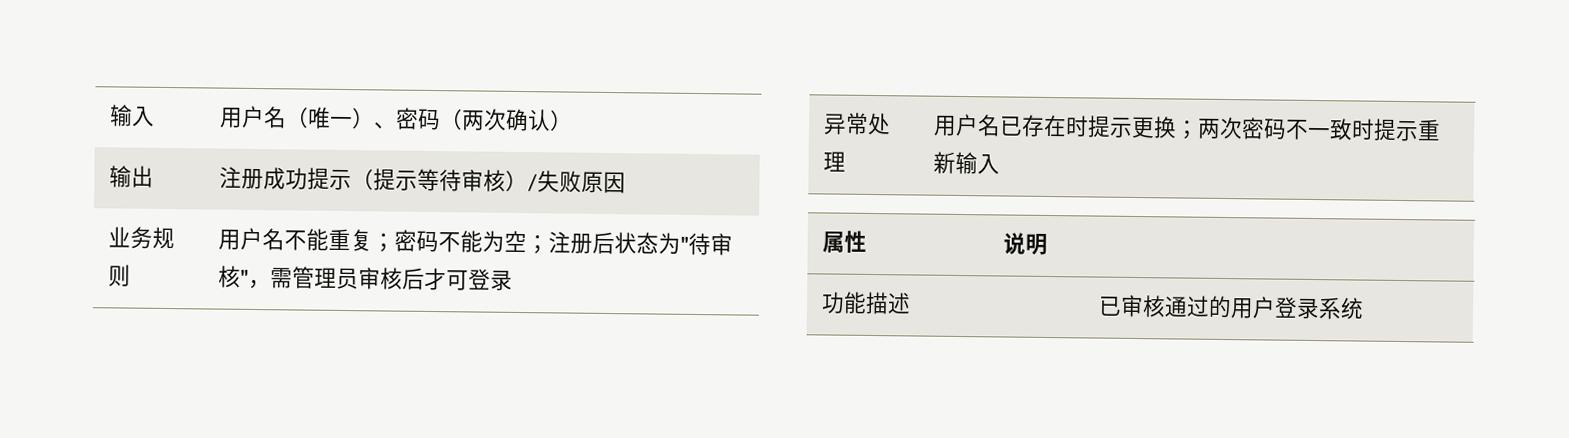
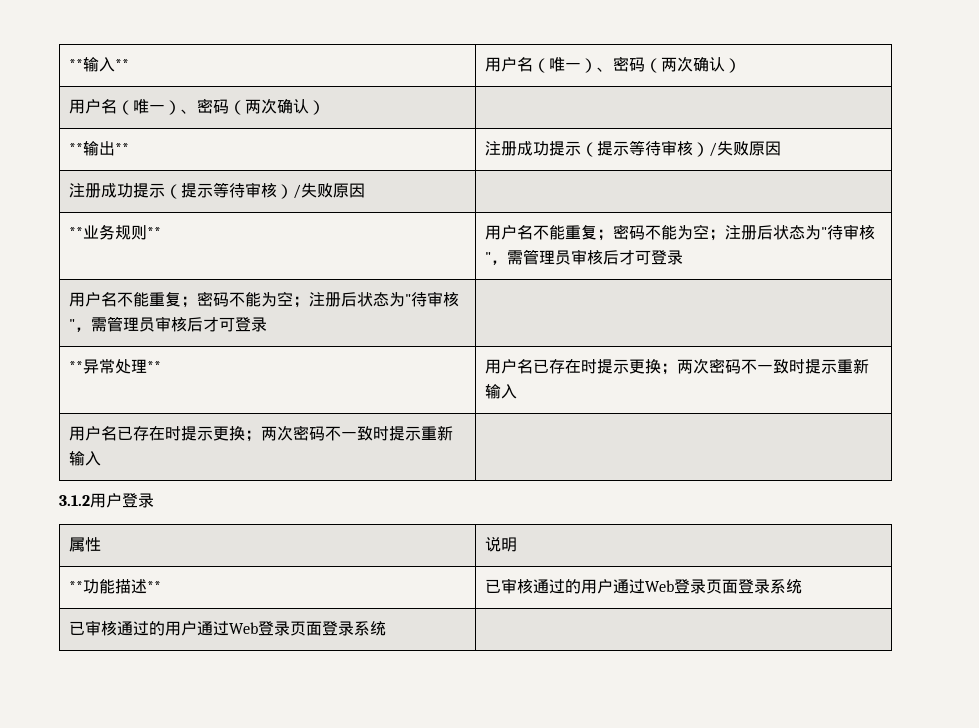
[109,104,155,127] 输入 -> [69,57,130,72] **输入**
(573, 121) none -> [69,98,326,115] [69,143,84,154] 用户名（唯一）、密码（两次确认） | // **
(154, 176) none -> [115,143,130,154] **
(626, 182) none -> [69,182,366,199] [69,227,84,238] 注册成功提示（提示等待审核）/失败原因 | // **
(131, 275) none -> [147,227,162,238] **
(513, 280) none -> [69,291,460,308] [69,316,268,332] [69,361,84,372] 用户名不能重复；密码不能为空；注册后状态为"待审核"，需管理员审核后才可登录 | // **
(846, 161) none -> [147,361,162,372] **
(1000, 164) none -> [69,425,454,442] [69,451,102,466] [59,493,154,508] // 用户名已存在时提示更换；两次密码不一致时提示重新输入 | // 3.1.2用户登录
(1048, 244) none -> [69,581,84,592] **
[1098,294,1364,320] | 已审核通过的用户登录系统 -> [147,581,162,592] [485,578,803,594] [69,620,387,636] ** | 已审核通过的用户通过Web登录页面登录系统 // 已审核通过的用户通过Web登录页面登录系统 |

